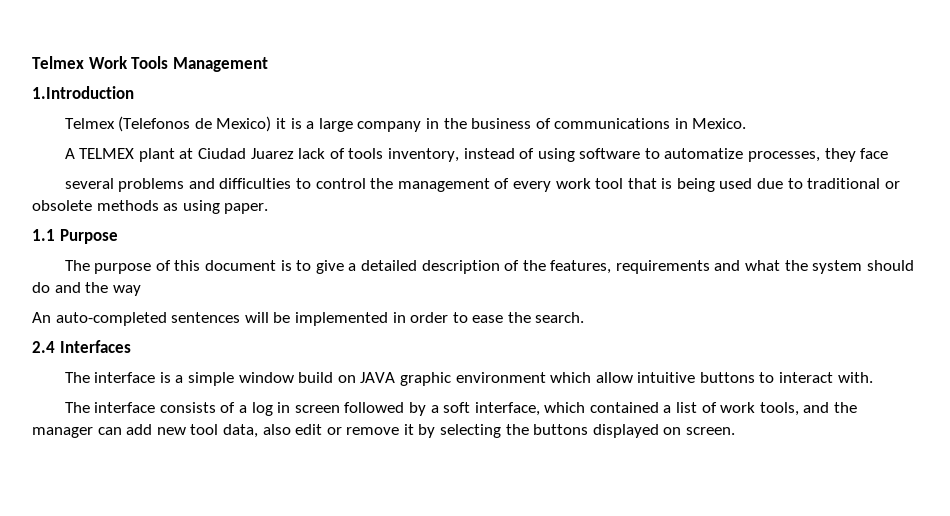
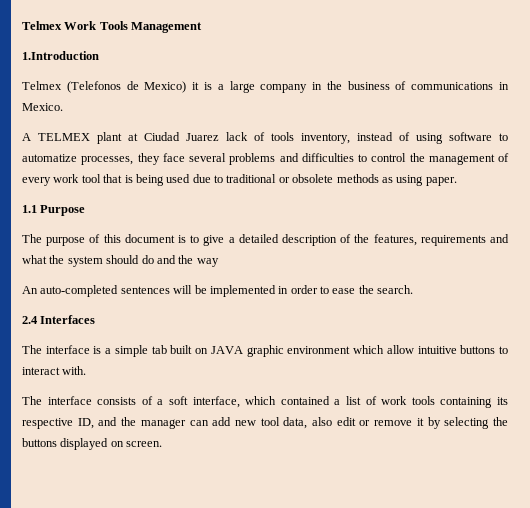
(889, 153) // -> (185, 157) none
[238,372,334,383] window build -> [151,345,193,354] tab built
[251,402,439,416] log in screen followed by a -> (164, 402) none
[759,402,799,416] tools, -> [411,396,509,408] [22,418,94,429] tools containing its respective ID,

